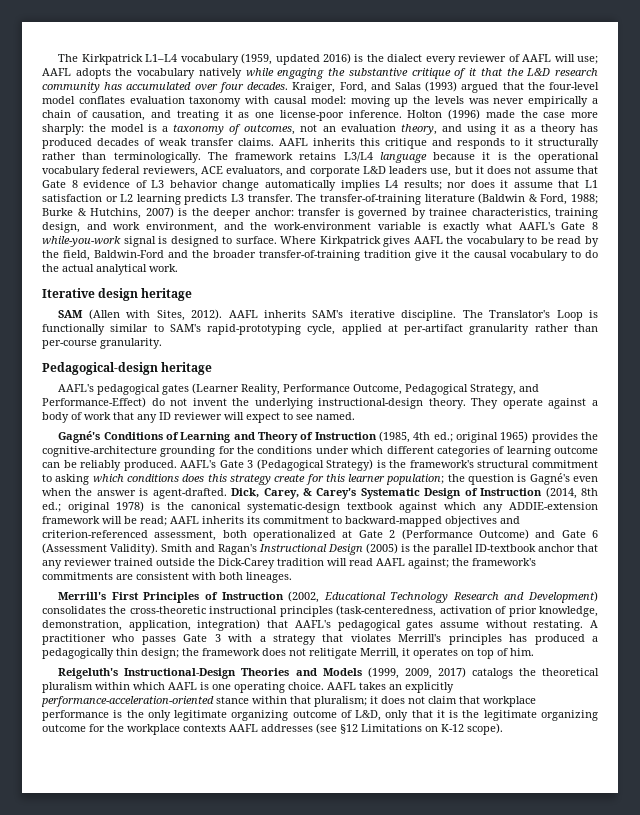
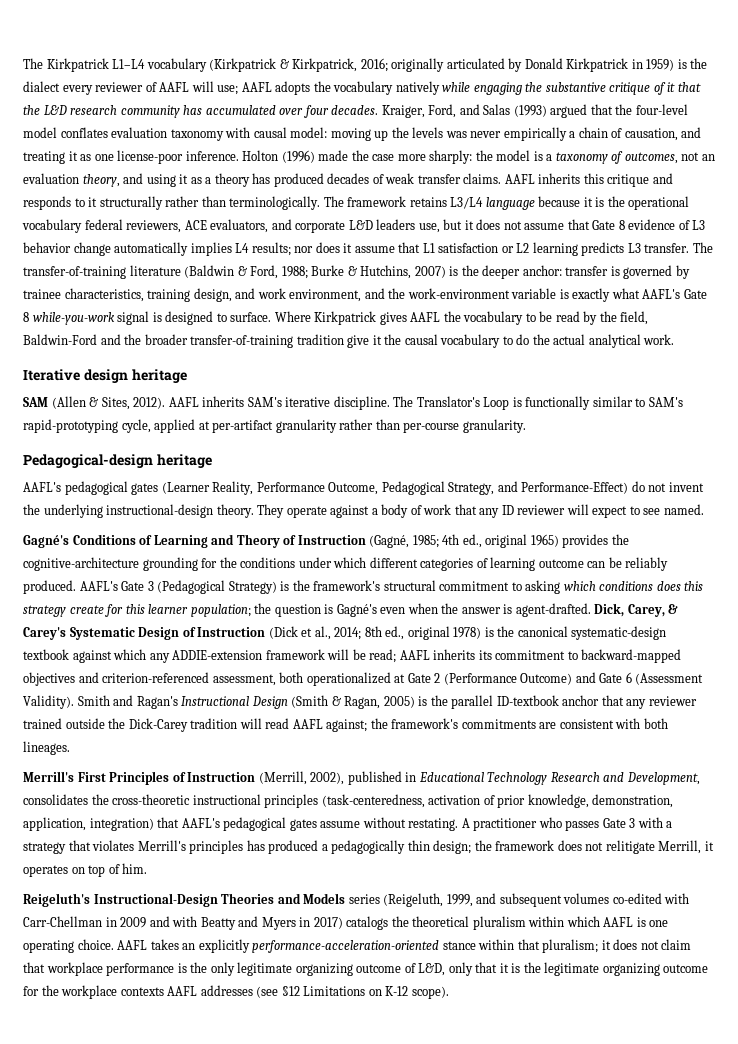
[241,53,351,65] (1959, updated 2016) -> [209,58,675,72] (Kirkpatrick & Kirkpatrick, 2016; originally articulated by Donald Kirkpatrick in 1959)
[126,310,151,318] with -> [89,397,99,407] &
[378,431,453,443] (1985, 4th ed.; -> [369,534,482,548] (Gagné, 1985; 4th ed.,
[545,487,599,499] [42,502,61,512] (2014, 8th ed.; -> [268,626,405,640] (Dick et al., 2014; 8th ed.,
[366,543,398,554] (2005) -> [291,695,415,709] (Smith & Ragan, 2005)
[288,591,320,603] (2002, -> [258,771,417,785] (Merrill, 2002), published in
[527,591,598,603] Development) -> [626,772,700,785] Development,
[367,667,432,679] (1999, 2009, -> [348,893,690,907] [23,916,311,930] series (Reigeluth, 1999, and subsequent volumes co-edited with Carr-Chellman in 2009 and with Beatty and Myers in

